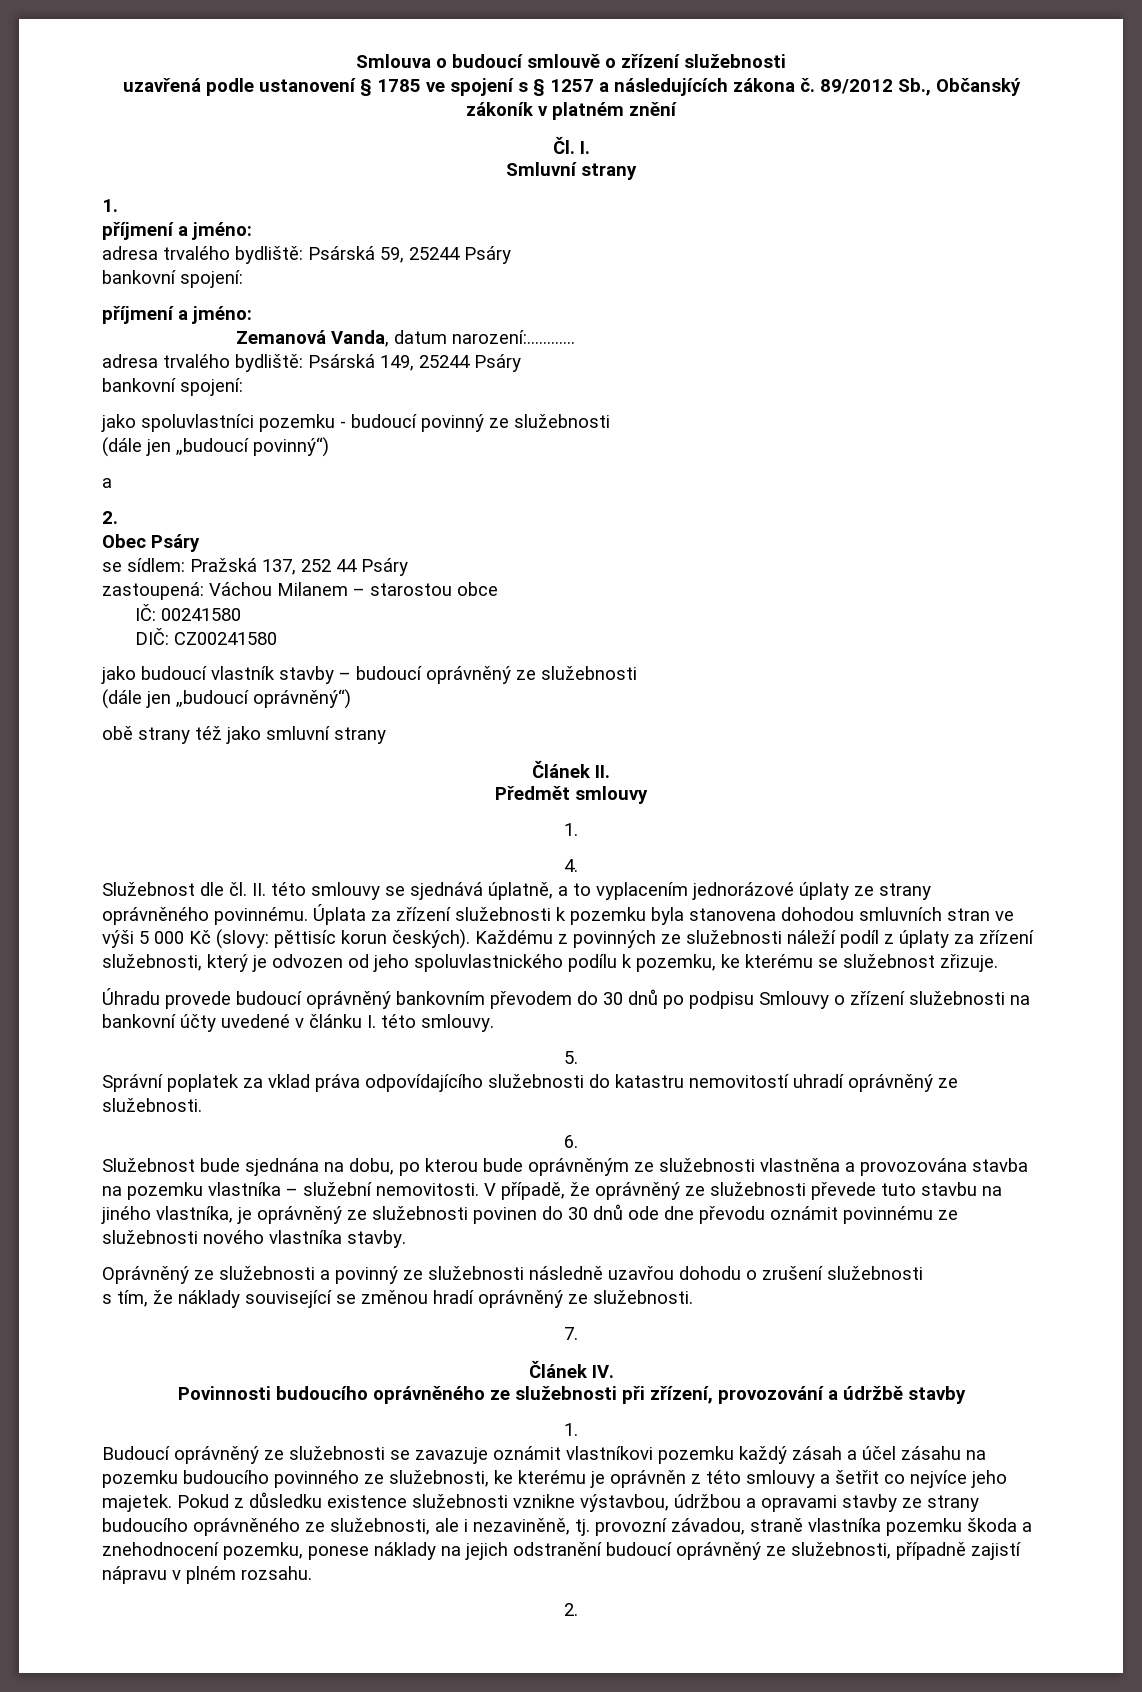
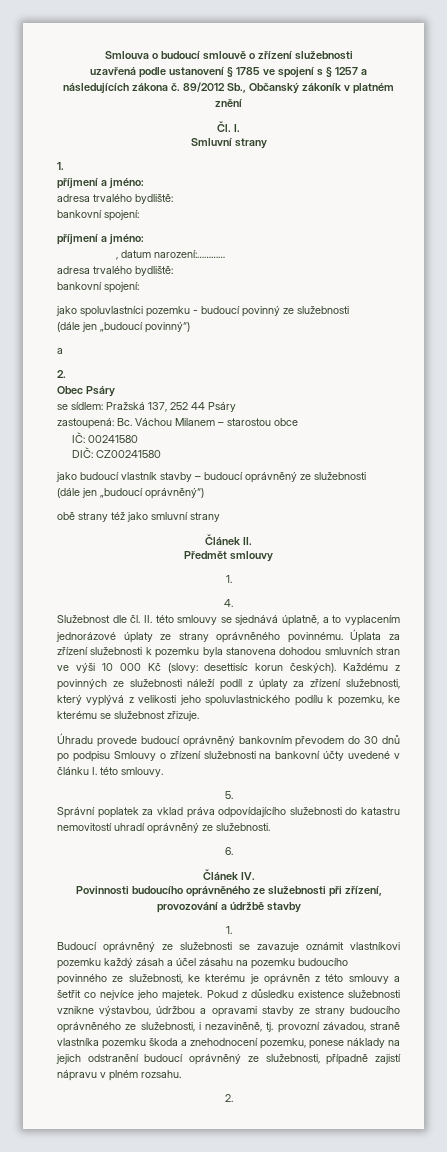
[308,246,511,264] Psárská 59, 25244 Psáry -> (173, 199) none
[235,330,389,347] Zemanová Vanda, -> [116,257,119,260] ,
[308,354,521,372] Psárská 149, 25244 Psáry -> (173, 271) none
(204, 591) none -> [117,418,132,426] Bc.
[139,931,149,944] 5 -> [101,663,113,671] 10
[274,930,336,948] pěttisíc -> [204,663,249,671] desettisíc
[252,954,369,972] je odvozen od -> [86,695,177,706] vyplývá z velikosti
[102,1158,1028,1176] [102,1182,1002,1200] [101,1204,958,1224] [102,1230,406,1248] [102,1266,923,1284] [102,1290,693,1308] [564,1327,578,1340] // Služebnost bude sjednána na dobu, po kterou bude oprávněným ze služebnosti vlastněna a provozována stavba na pozemku vlastníka – služební nemovitosti. V případě, že oprávněný ze služebnosti převede tuto stavbu na jiného vlastníka, je oprávněný ze služebnosti povinen do 30 dnů ode dne převodu oznámit povinnému ze služebnosti nového vlastníka stavby. // Oprávněný ze služebnosti a povinný ze služebnosti následně uzavřou dohodu o zrušení služebnosti // s tím, že náklady související se změnou hradí oprávněný ze služebnosti. // 7. -> (233, 851) none
[435,1518,459,1532] ale -> (195, 1027) none

